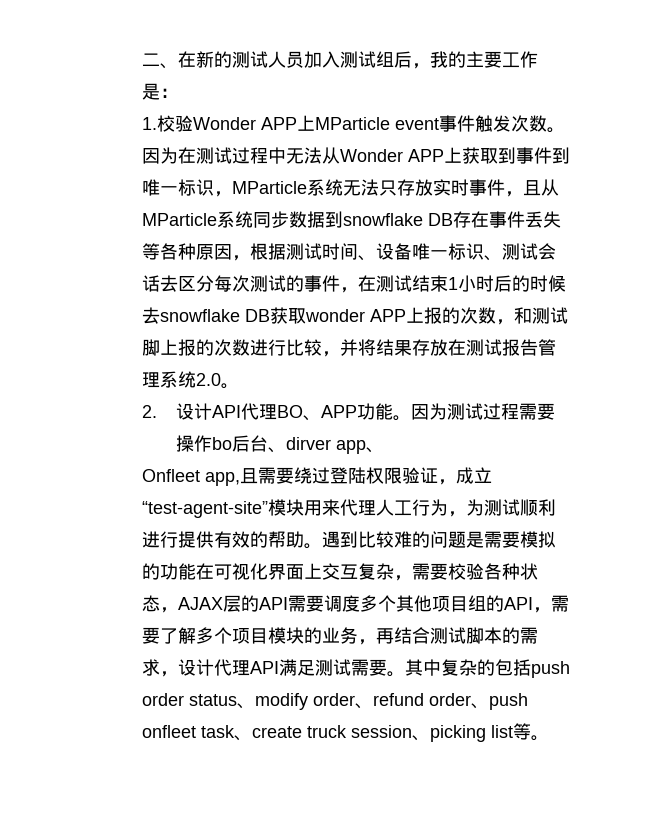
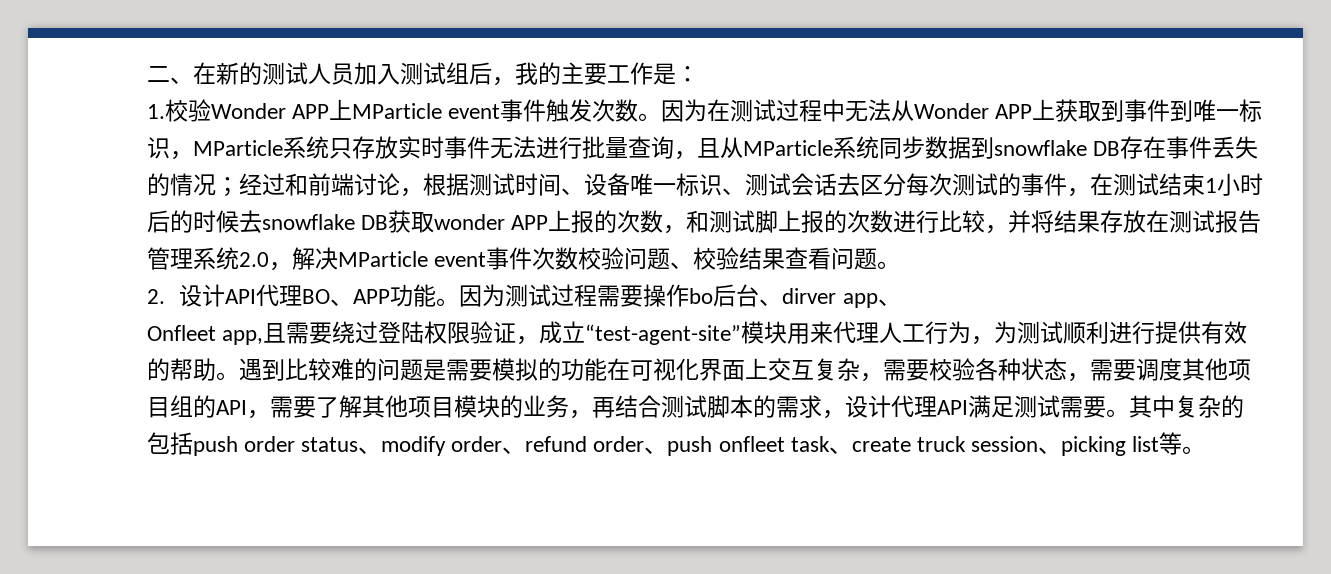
[343,179,380,196] 无法 -> (329, 147) none
(506, 187) none -> [489,136,674,159] 无法进行批量查询
[142,243,233,260] 等各种原因 -> [146,173,400,197] 的情况；经过和前端讨论
(222, 379) none -> [268,247,877,271] ，解决MParticle event事件次数校验问题、校验结果查看问题
[178,595,289,612] AJAX层的API -> (1090, 377) none
[360,595,397,612] 多个 -> (1182, 369) none
[196,627,233,644] 多个 -> [361,395,408,418] 其他

